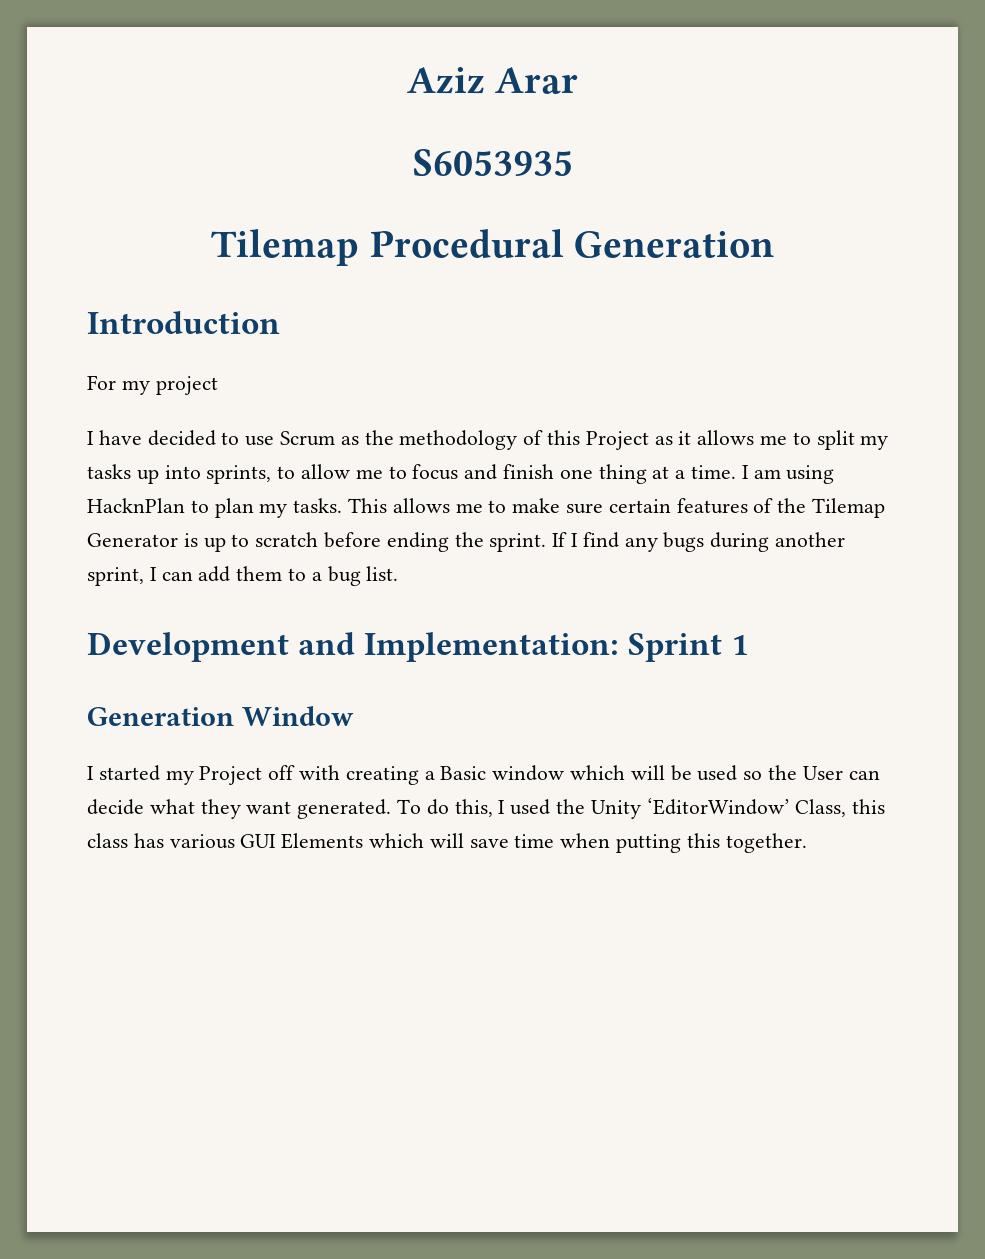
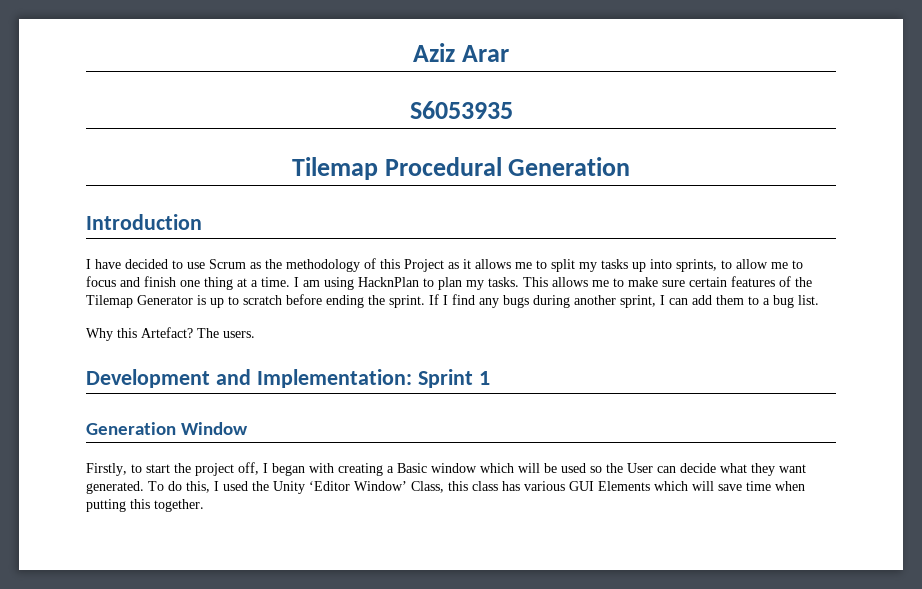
[87,375,218,395] // For my project -> (202, 222) none
(399, 573) none -> [86,327,255,341] // Why this Artefact? The users.
[87,765,296,785] I started my Project off -> [86,462,305,476] Firstly, to start the project off, I began
[646,798,790,815] ‘EditorWindow’ -> [309,481,407,491] ‘Editor Window’

